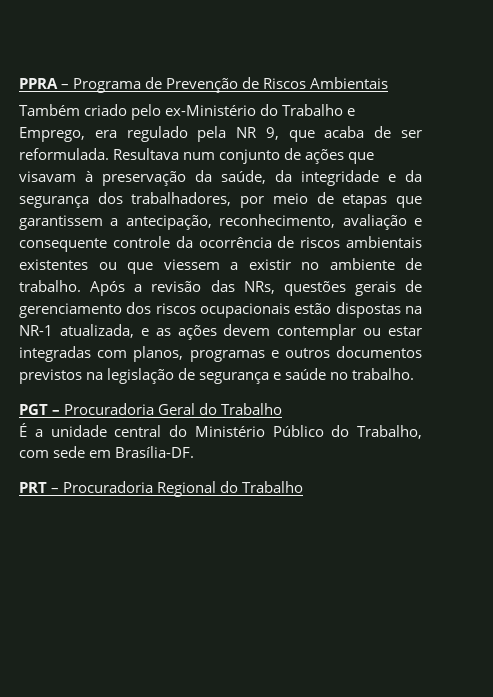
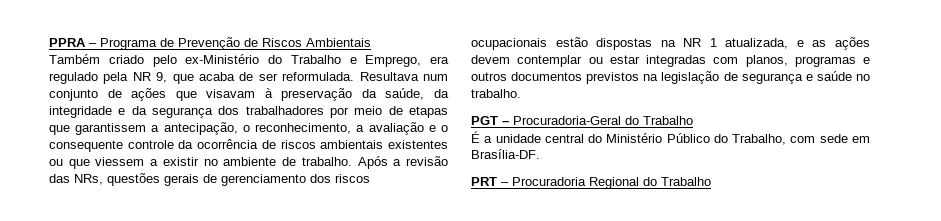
[131,192,232,206] trabalhadores, -> [245,106,324,115] trabalhadores
[219,214,336,228] reconhecimento, -> [242,123,365,134] o reconhecimento, a
(422, 222) none -> [441,125,449,132] o
[19,325,53,336] NR-1 -> [683,38,717,47] NR 1
[64,403,196,415] Procuradoria Geral -> [513,116,621,125] Procuradoria-Geral

